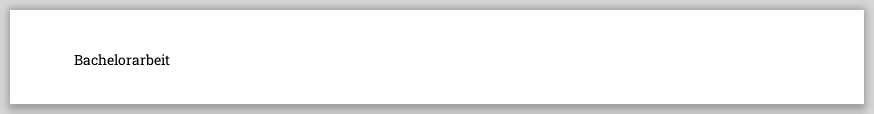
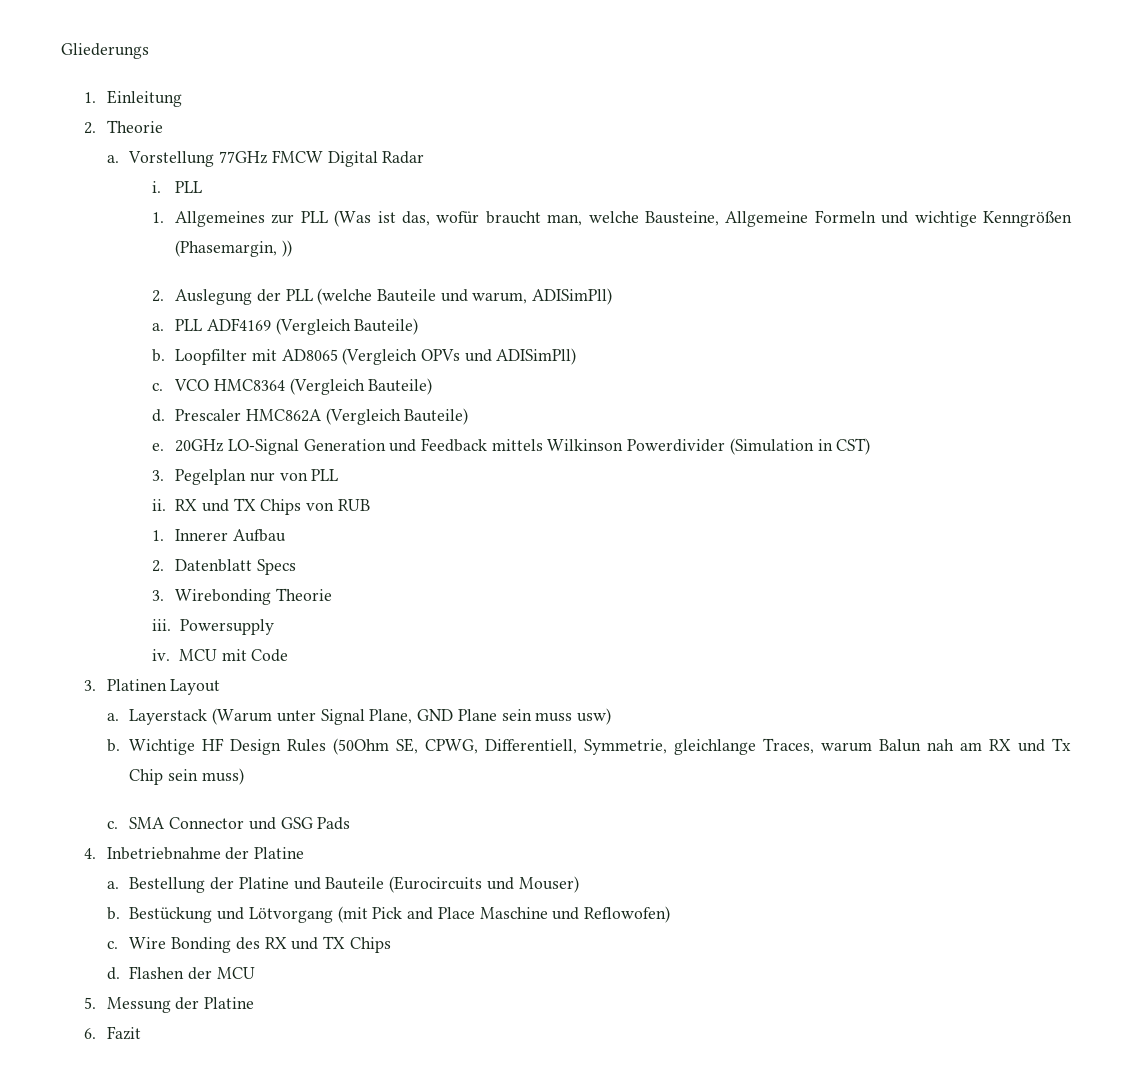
[74,54,170,66] Bachelorarbeit -> [61,43,149,59] [83,90,182,107] [83,120,163,134] [106,150,425,167] [152,181,203,193] [152,210,1072,227] [175,240,292,257] [152,288,613,305] [152,318,419,335] [152,348,577,365] [152,378,433,395] [152,408,469,425] [152,438,871,455] [152,469,339,485] [152,498,370,515] [152,529,286,542] [152,559,296,575] [152,588,332,605] [152,619,274,635] [152,649,289,662] [83,679,221,695] [106,708,611,725] [106,738,1072,755] [129,768,244,785] [106,817,351,830] [83,847,305,860] [106,876,579,893] [106,906,670,923] [106,936,391,953] [106,966,255,980] [83,997,255,1013] [83,1026,141,1040] Gliederungs // 1. Einleitung // 2. Theorie // a. Vorstellung 77GHz FMCW Digital Radar // i. PLL // 1. Allgemeines zur PLL (Was ist das, wofür braucht man, welche Bausteine, Allgemeine Formeln und wichtige Kenngrößen (Phasemargin, )) // 2. Auslegung der PLL (welche Bauteile und warum, ADISimPll) // a. PLL ADF4169 (Vergleich Bauteile) // b. Loopfilter mit AD8065 (Vergleich OPVs und ADISimPll) // c. VCO HMC8364 (Vergleich Bauteile) // d. Prescaler HMC862A (Vergleich Bauteile) // e. 20GHz LO-Signal Generation und Feedback mittels Wilkinson Powerdivider (Simulation in CST) // 3. Pegelplan nur von PLL // ii. RX und TX Chips von RUB // 1. Innerer Aufbau // 2. Datenblatt Specs // 3. Wirebonding Theorie // iii. Powersupply // iv. MCU mit Code // 3. Platinen Layout // a. Layerstack (Warum unter Signal Plane, GND Plane sein muss usw) // b. Wichtige HF Design Rules (50Ohm SE, CPWG, Differentiell, Symmetrie, gleichlange Traces, warum Balun nah am RX und Tx Chip sein muss) // c. SMA Connector und GSG Pads // 4. Inbetriebnahme der Platine // a. Bestellung der Platine und Bauteile (Eurocircuits und Mouser) // b. Bestückung und Lötvorgang (mit Pick and Place Maschine und Reflowofen) // c. Wire Bonding des RX und TX Chips // d. Flashen der MCU // 5. Messung der Platine // 6. Fazit

